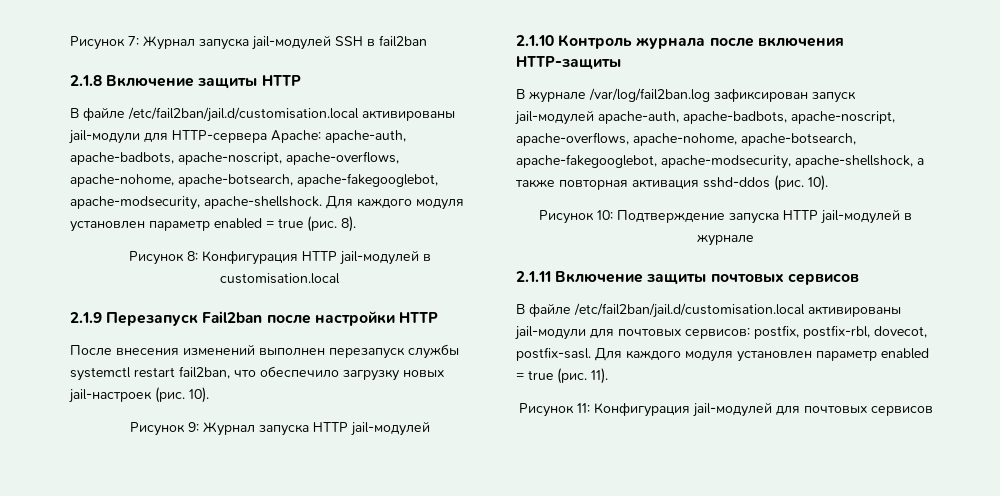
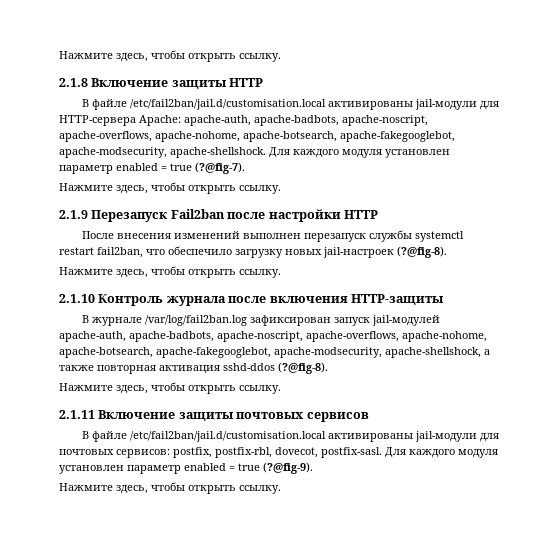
[70,35,427,50] Рисунок 7: Журнал запуска jail-модулей SSH в fail2ban -> [59,50,281,62] Нажмите здесь, чтобы открыть ссылку.
[307,216,356,232] [128,250,431,265] [220,273,340,284] (рис. 8). // Рисунок 8: Конфигурация HTTP jail-модулей в customisation.local -> [195,162,245,174] [59,182,281,194] (?@fig-7). // Нажмите здесь, чтобы открыть ссылку.
[155,387,209,403] [129,421,430,436] (рис. 10). // Рисунок 9: Журнал запуска HTTP jail-модулей -> [397,246,447,258] [59,266,281,278] (?@fig-8). // Нажмите здесь, чтобы открыть ссылку.
[774,175,828,191] [539,209,912,224] [697,234,754,246] (рис. 10). // Рисунок 10: Подтверждение запуска HTTP jail-модулей в журнале -> [278,362,328,374] [59,382,281,394] (?@fig-8). // Нажмите здесь, чтобы открыть ссылку.
[557,368,608,384] [518,402,933,417] (рис. 11). // Рисунок 11: Конфигурация jail-модулей для почтовых сервисов -> [263,462,313,474] [59,482,281,494] (?@fig-9). // Нажмите здесь, чтобы открыть ссылку.

